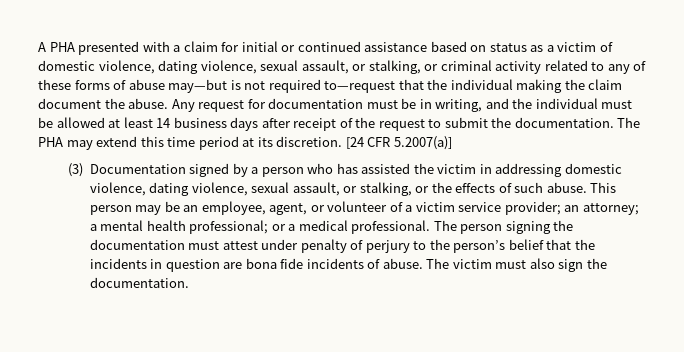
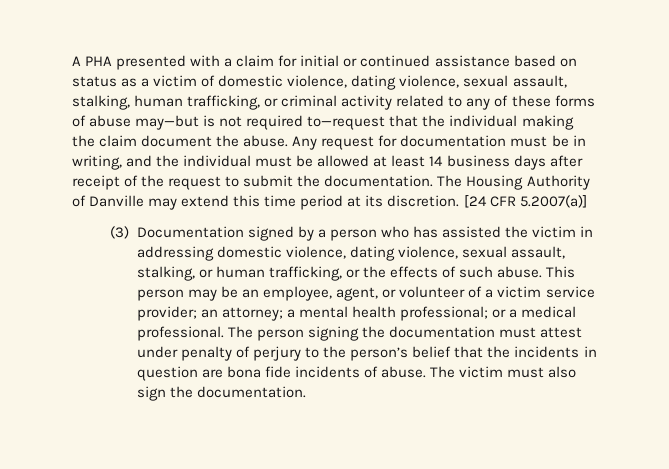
[352,60,421,74] or stalking, -> [72,95,261,110] stalking, human trafficking,
[38,137,63,147] PHA -> [466,175,590,190] [72,195,145,207] Housing Authority of Danville
[343,182,412,196] or stalking, -> [136,266,343,281] stalking, or human trafficking,

